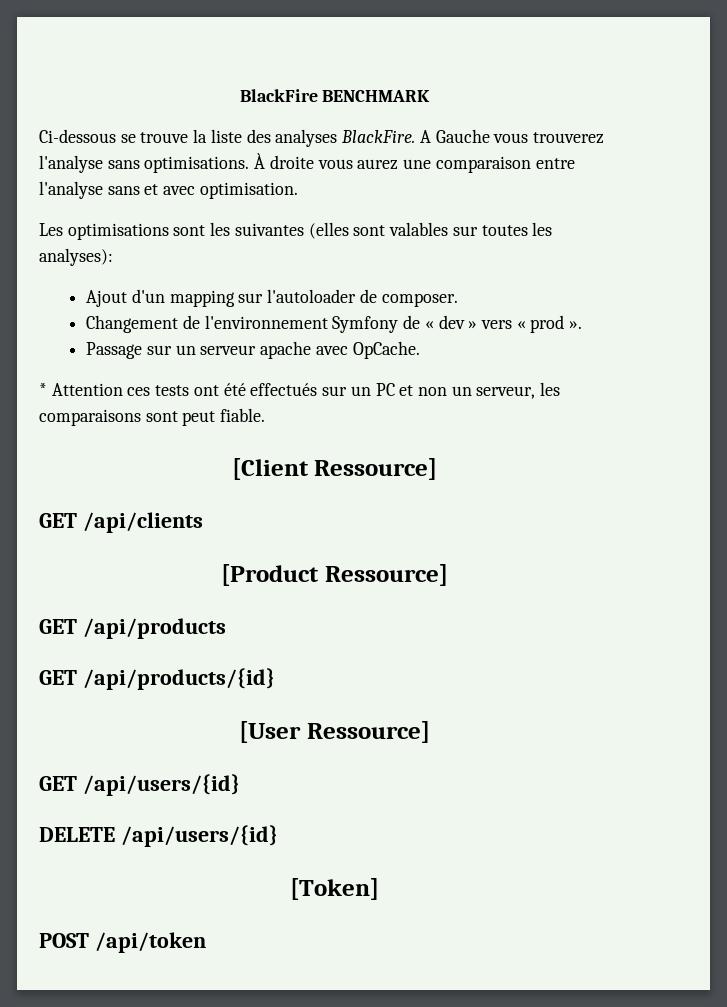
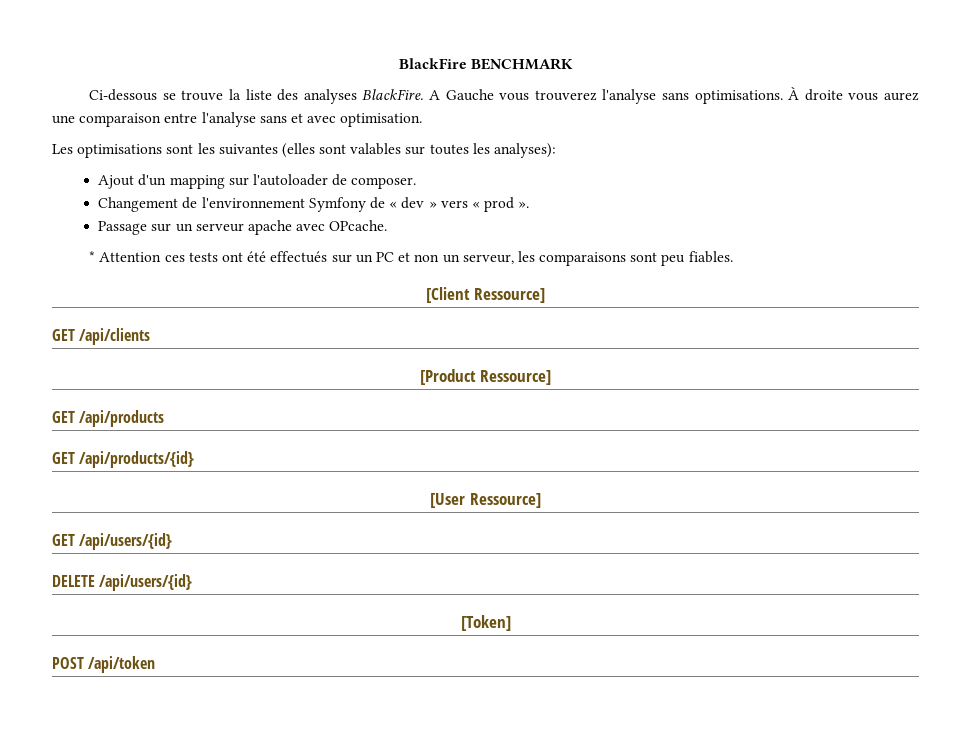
[352,341,420,359] OpCache. -> [329,220,388,231] OPcache.
[182,408,266,426] peut fiable. -> [661,251,733,266] peu fiables.

